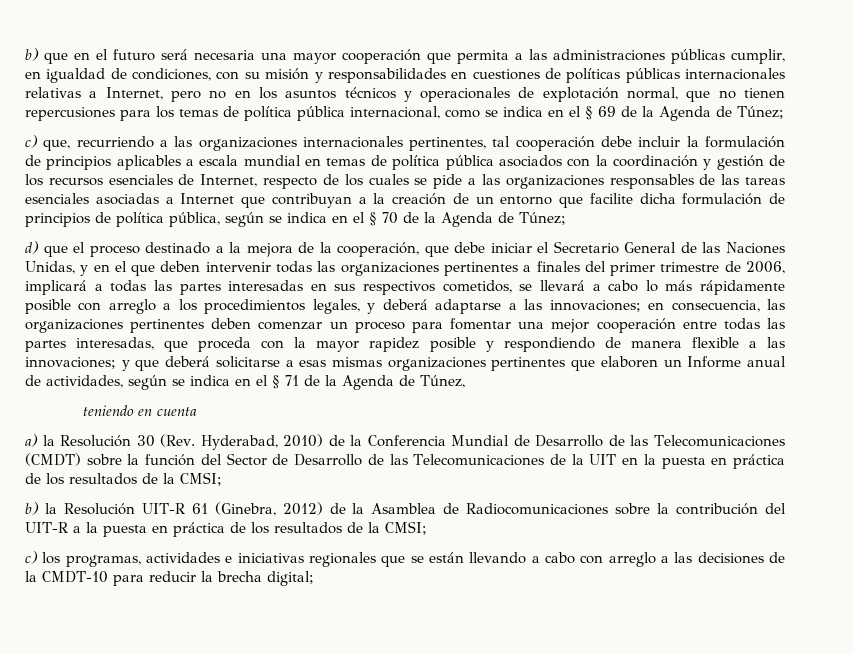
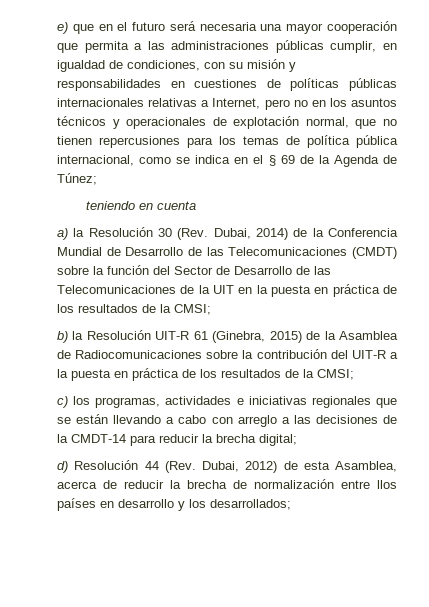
[25,48,39,61] b) -> [57,22,68,34] e)
[25,135,785,151] [25,155,786,170] [25,174,786,189] [25,193,785,208] [25,212,566,227] [25,241,785,257] [25,261,785,276] [25,280,785,295] [25,299,785,314] [25,318,785,333] [25,337,786,352] [25,356,786,371] [25,375,465,390] // c) que, recurriendo a las organizaciones internacionales pertinentes, tal cooperación debe incluir la formulación de principios aplicables a escala mundial en temas de política pública asociados con la coordinación y gestión de los recursos esenciales de Internet, respecto de los cuales se pide a las organizaciones responsables de las tareas esenciales asociadas a Internet que contribuyan a la creación de un entorno que facilite dicha formulación de principios de política pública, según se indica en el § 70 de la Agenda de Túnez; // d) que el proceso destinado a la mejora de la cooperación, que debe iniciar el Secretario General de las Naciones Unidas, y en el que deben intervenir todas las organizaciones pertinentes a finales del primer trimestre de 2006, implicará a todas las partes interesadas en sus respectivos cometidos, se llevará a cabo lo más rápidamente posible con arreglo a los procedimientos legales, y deberá adaptarse a las innovaciones; en consecuencia, las organizaciones pertinentes deben comenzar un proceso para fomentar una mejor cooperación entre todas las partes interesadas, que proceda con la mayor rapidez posible y respondiendo de manera flexible a las innovaciones; y que deberá solicitarse a esas mismas organizaciones pertinentes que elaboren un Informe anual de actividades, según se indica en el § 71 de la Agenda de Túnez, -> (97, 179) none
[200,434,324,450] Hyderabad, 2010) -> [213,228,288,240] Dubai, 2014)
[282,502,323,515] 2012) -> [269,331,302,343] 2015)
[42,571,108,583] CMDT-10 -> [71,434,126,443] CMDT-14
(314, 578) none -> [57,460,397,473] [57,479,397,489] [57,498,291,511] // d) Resolución 44 (Rev. Dubai, 2012) de esta Asamblea, acerca de reducir la brecha de normalización entre llos países en desarrollo y los desarrollados;

